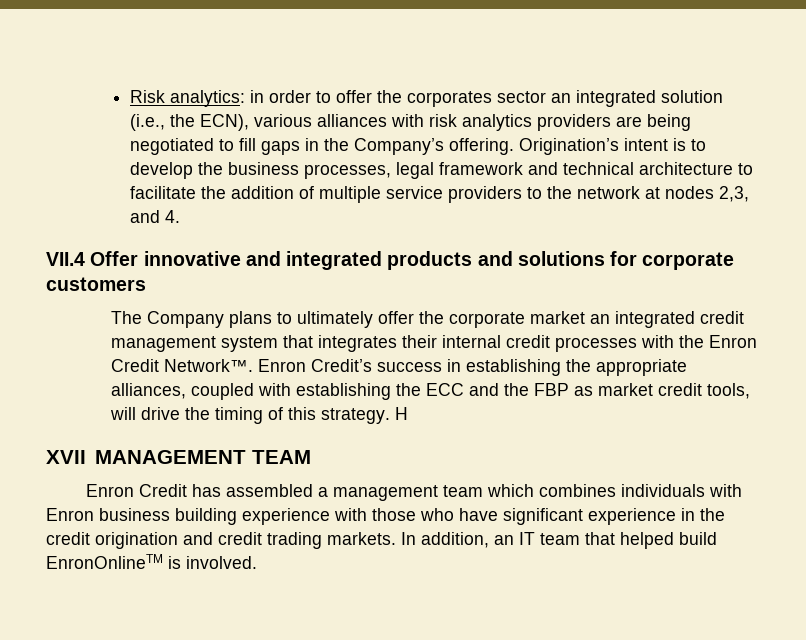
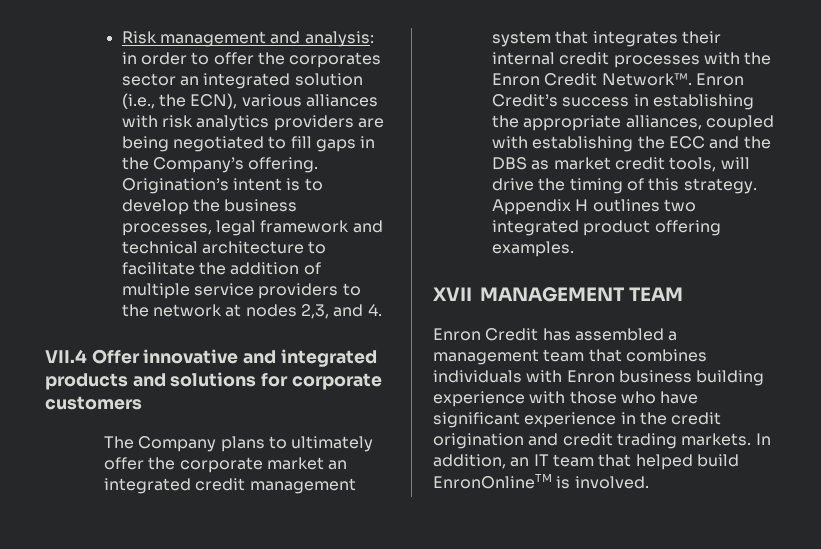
[169,90,245,107] analytics: -> [159,31,374,47] management and analysis:
[533,383,569,396] FBP -> [491,157,527,170] DBS
(390, 416) none -> [491,199,571,215] Appendix
(408, 413) none -> [592,199,696,212] [491,220,721,236] [491,241,574,257] outlines two integrated product offering examples.
[486,484,534,497] which -> [588,349,622,362] that

